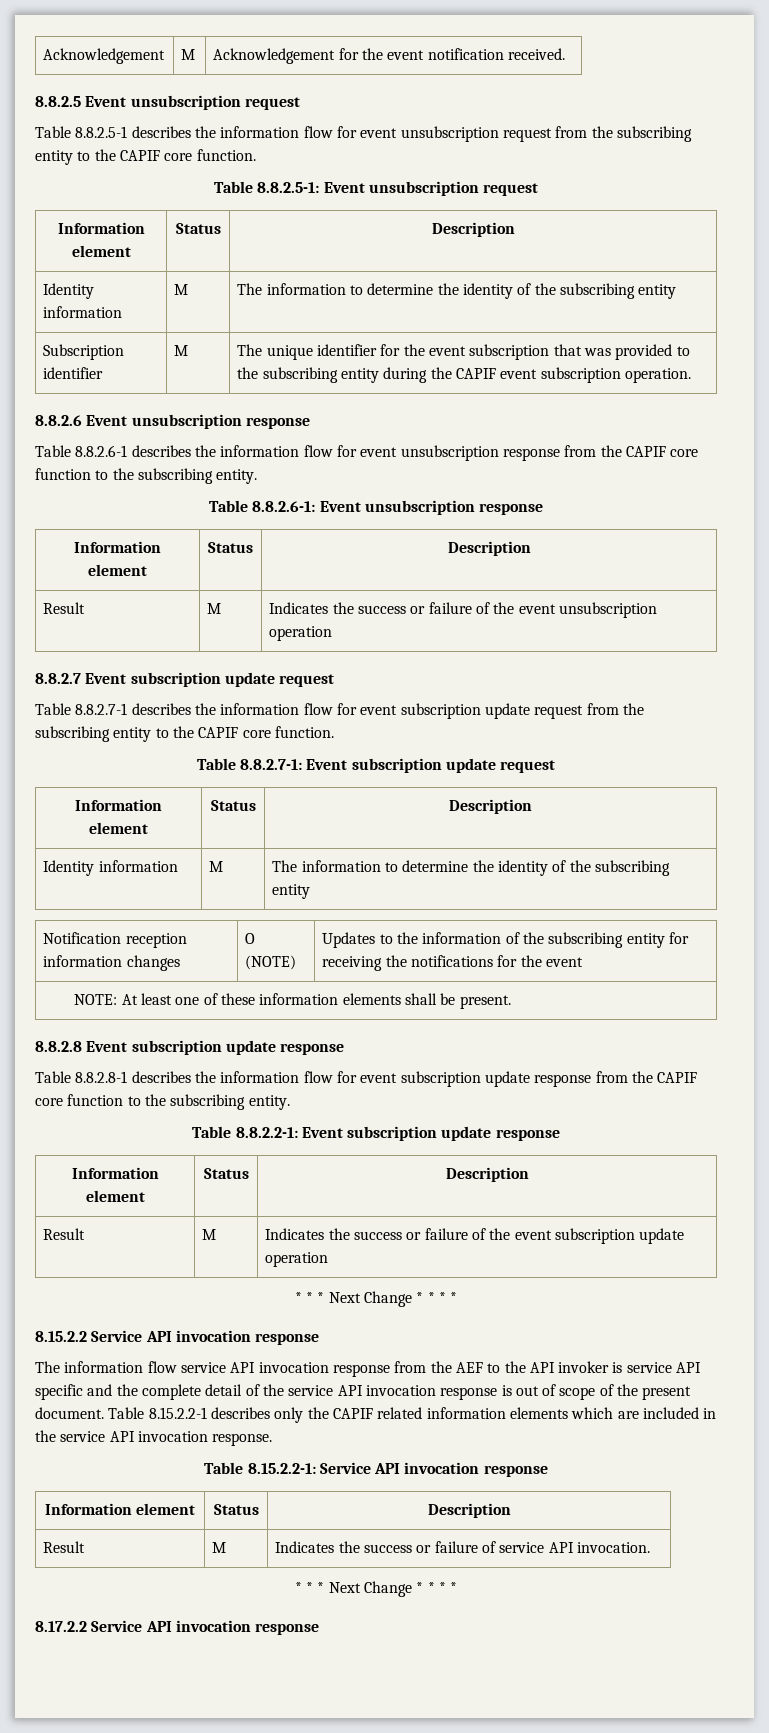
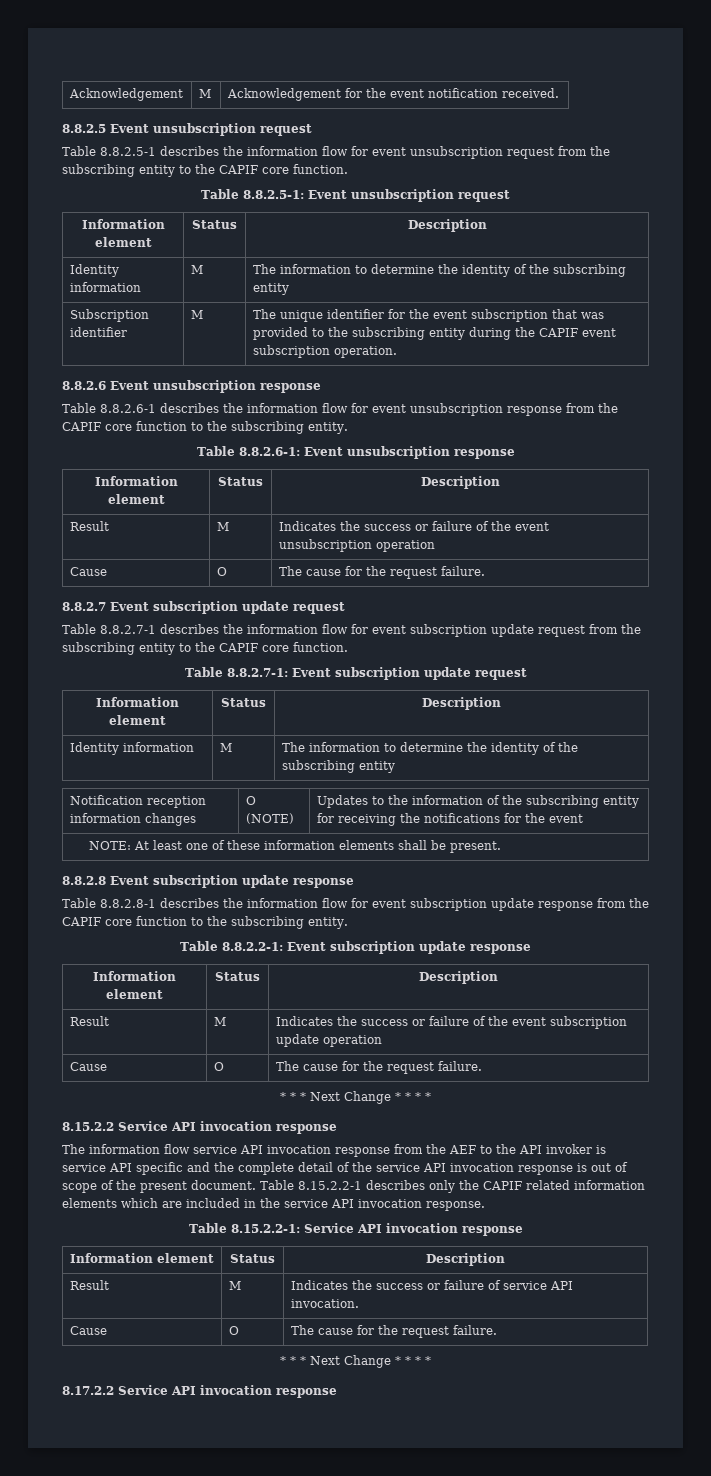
(333, 633) none -> [69,567,107,576] [216,567,227,576] [278,566,485,579] // Cause | O | The cause for the request failure.
(329, 1259) none -> [69,1062,107,1071] [213,1062,224,1071] [275,1061,482,1074] // Cause | O | The cause for the request failure.
(650, 1547) none -> [69,1326,107,1335] [228,1326,239,1335] [290,1325,497,1338] // Cause | O | The cause for the request failure.

